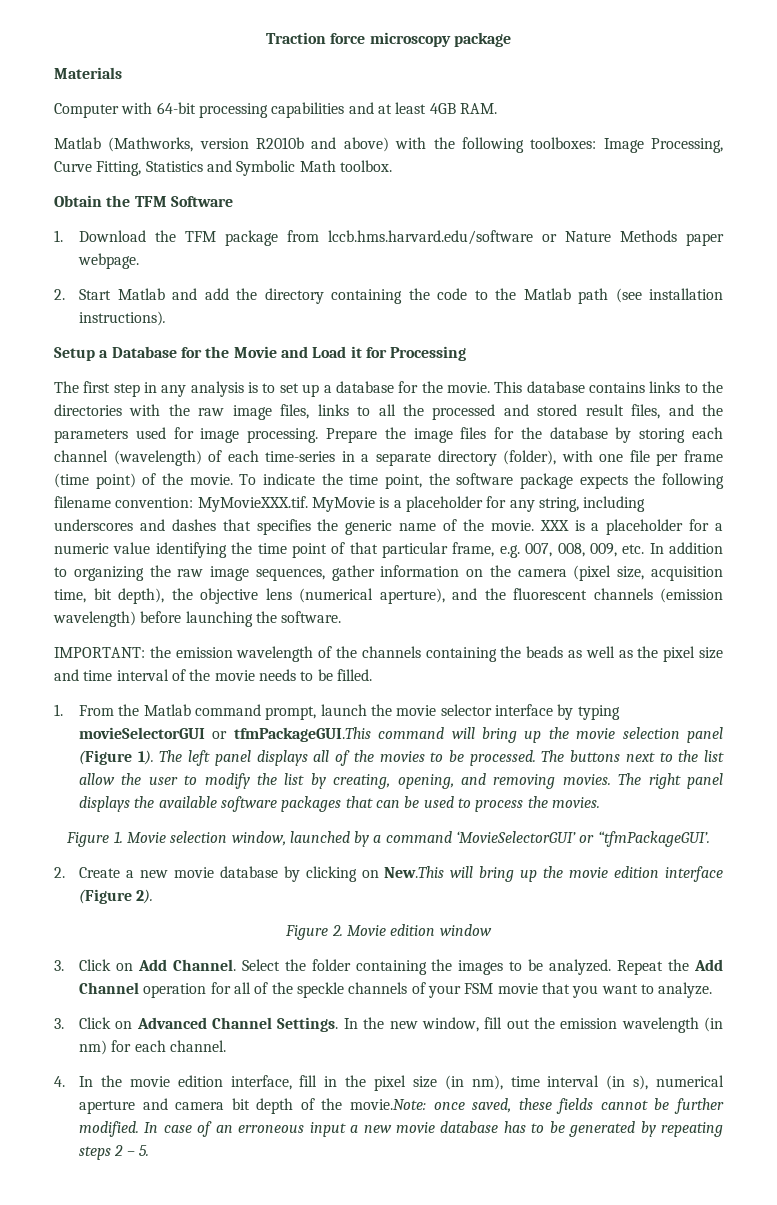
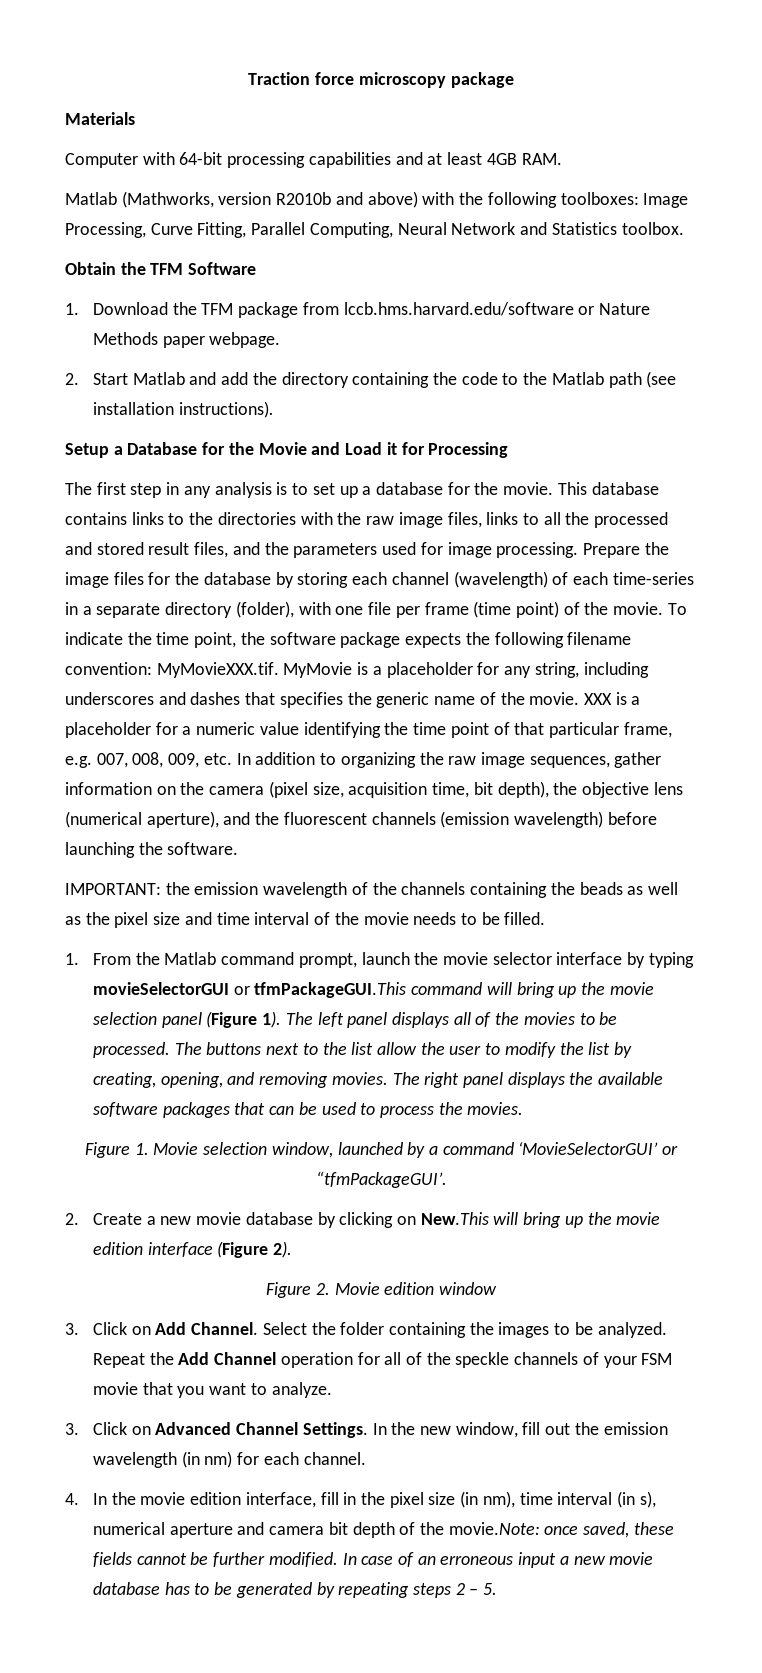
[145,160,336,176] Statistics and Symbolic Math -> [251,222,617,238] Parallel Computing, Neural Network and Statistics

